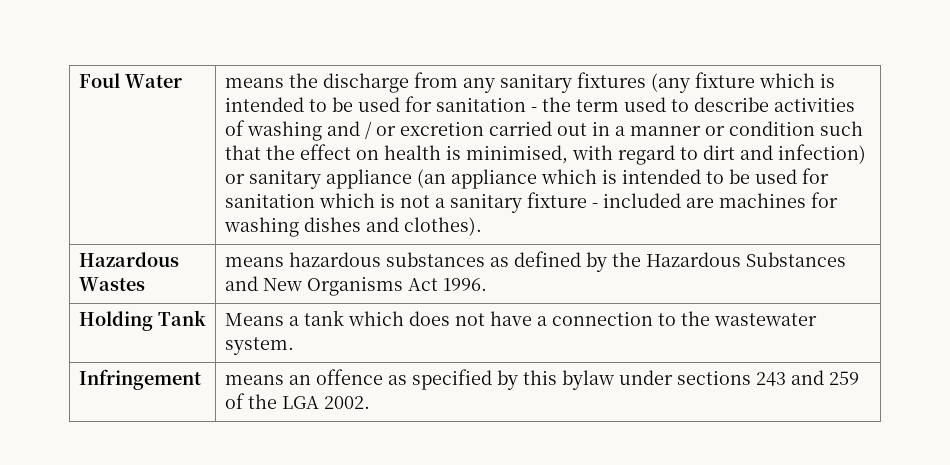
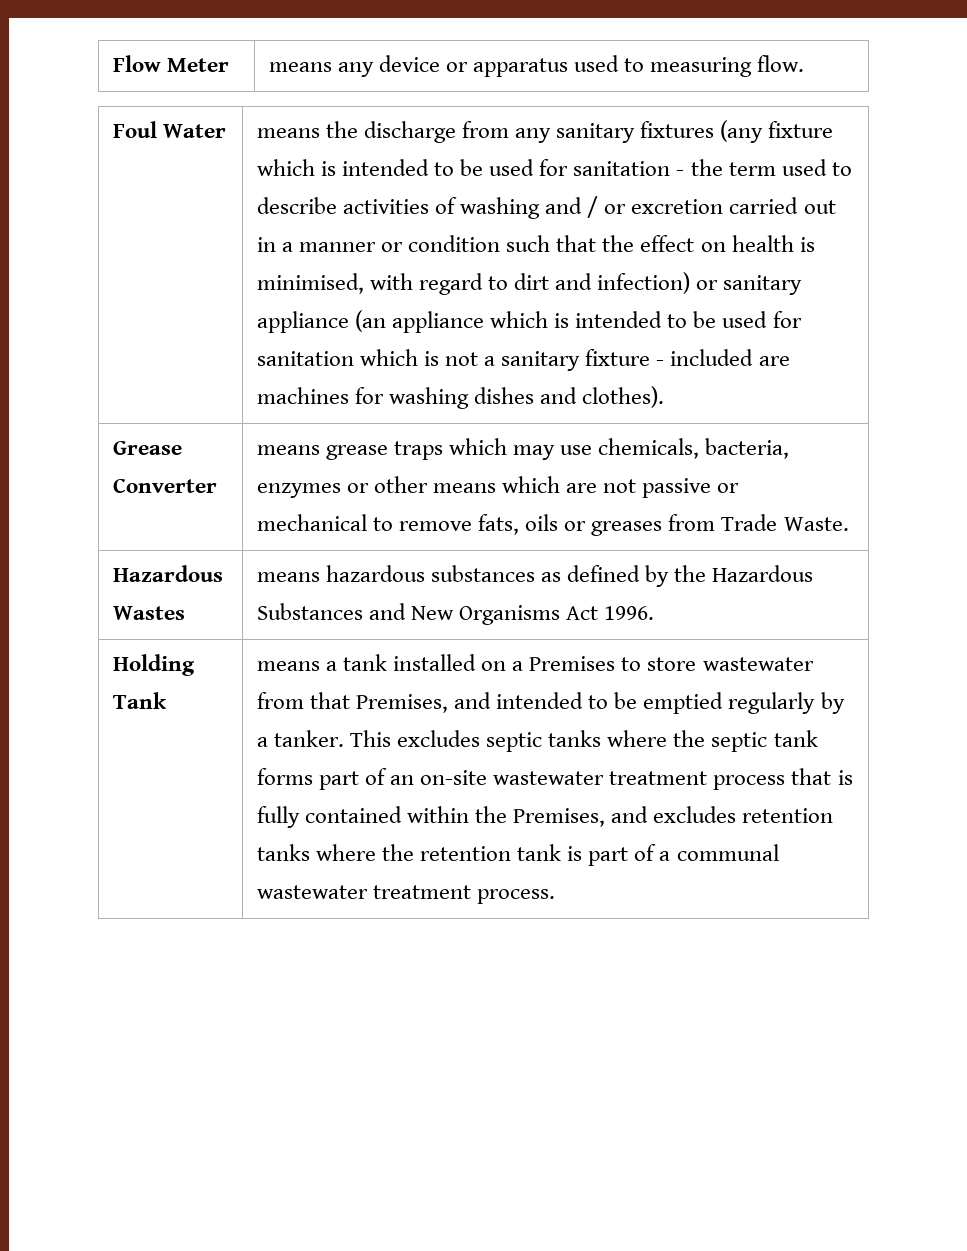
(78, 80) none -> [112,55,229,72] [268,55,805,77] Flow Meter | means any device or apparatus used to measuring flow. //
(482, 226) none -> [112,441,182,455] [112,478,217,493] [256,438,790,460] [256,476,740,498] [256,514,849,536] // Grease Converter | means grease traps which may use chemicals, bacteria, enzymes or other means which are not passive or mechanical to remove fats, oils or greases from Trade Waste.
[224,313,284,326] Means -> [256,661,320,671] means
[347,311,817,326] [224,337,294,355] [78,369,201,390] [224,369,859,390] [224,393,370,409] which does not have a connection to the wastewater system. // Infringement | means an offence as specified by this bylaw under sections 243 and 259 of the LGA 2002. -> [393,654,814,671] [256,692,845,714] [256,730,818,752] [256,768,853,790] [256,806,834,828] [256,844,779,866] [256,885,555,904] installed on a Premises to store wastewater from that Premises, and intended to be emptied regularly by a tanker. This excludes septic tanks where the septic tank forms part of an on-site wastewater treatment process that is fully contained within the Premises, and excludes retention tanks where the retention tank is part of a communal wastewater treatment process.

